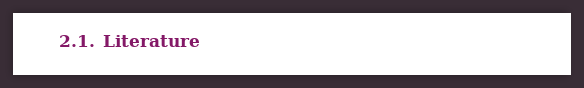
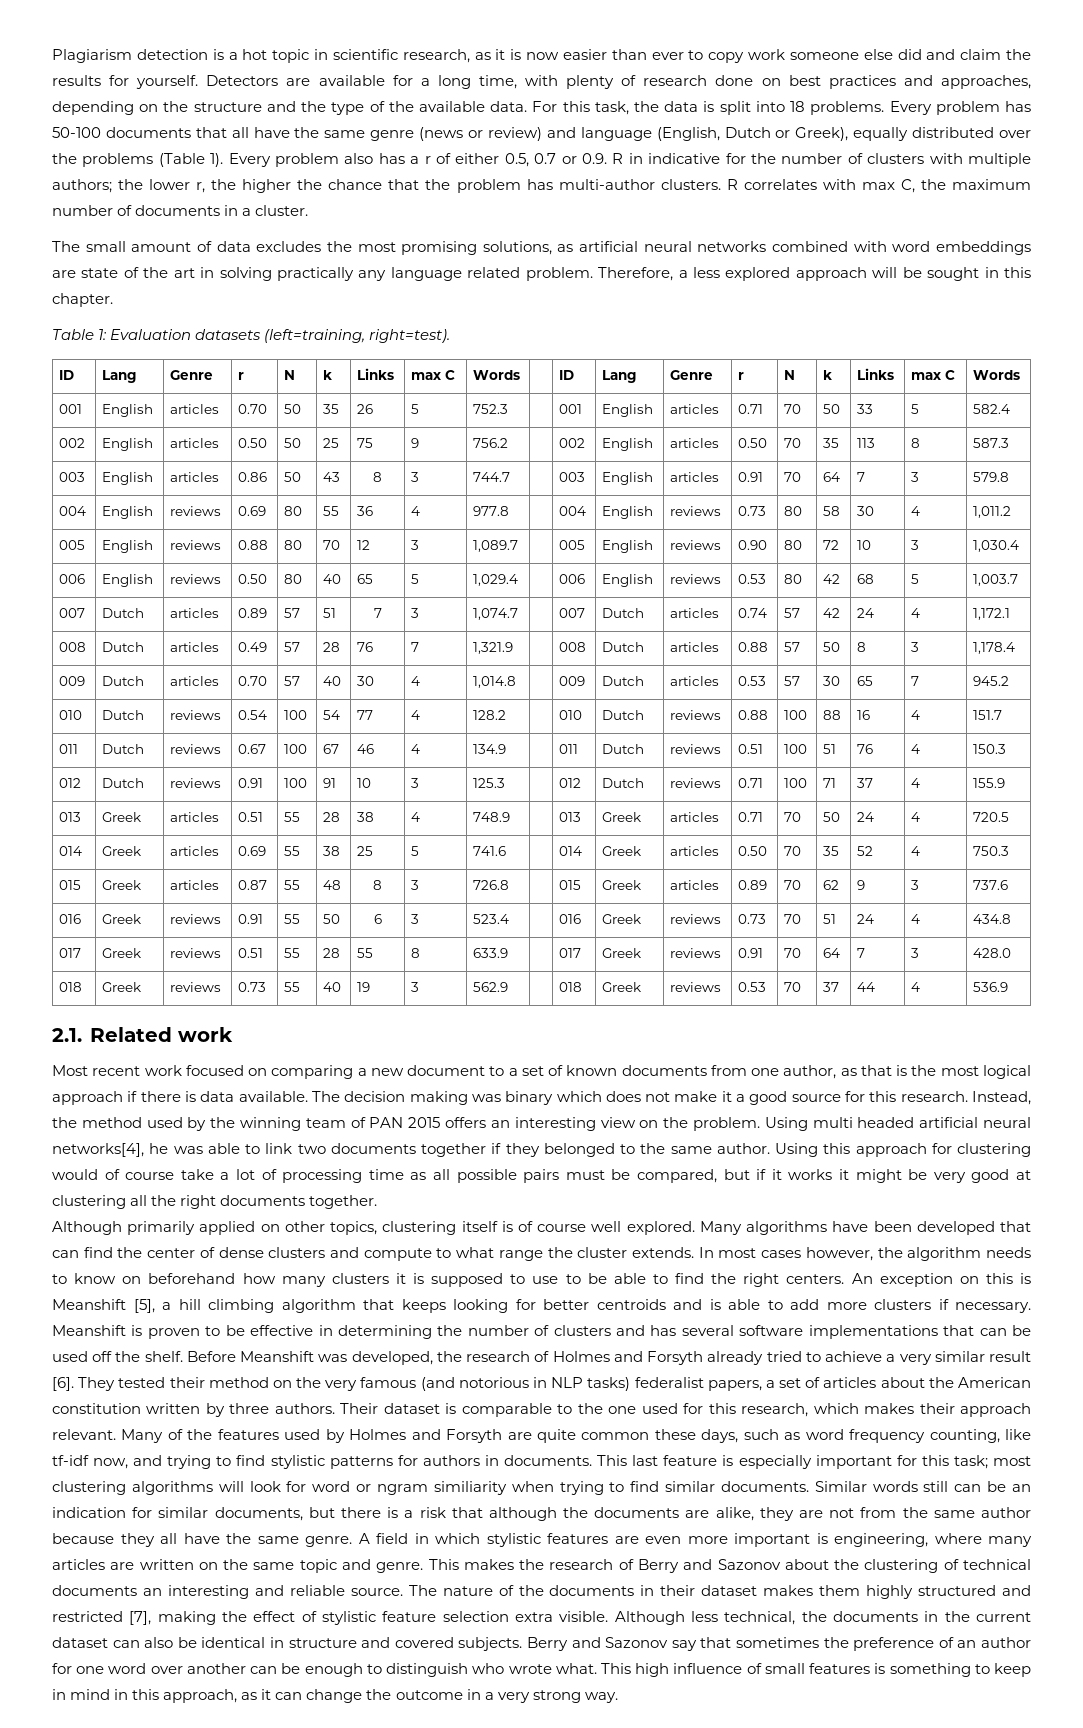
[59,35,200,47] 2.1. Literature -> [52,49,1032,63] [52,75,1032,89] [52,101,1032,115] [52,127,1032,141] [52,153,1031,167] [52,179,1031,193] [52,205,309,216] [52,241,1031,255] [52,267,1032,281] [52,293,113,307] [52,329,451,343] [59,370,75,380] [102,370,137,383] [170,370,214,380] [238,372,245,380] [284,370,296,380] [323,370,333,380] [357,368,395,380] [411,370,456,380] [473,370,521,380] [559,370,575,380] [602,370,637,383] [670,370,714,380] [738,372,745,380] [784,370,796,380] [823,370,833,380] [857,368,895,380] [911,370,956,380] [973,370,1021,380] [59,404,83,414] [102,404,154,417] [170,404,220,414] [238,404,268,414] [284,404,302,414] [323,404,340,414] [357,404,374,414] [411,404,420,414] [473,404,509,414] [559,404,583,414] [602,404,654,417] [670,404,720,414] [738,404,764,414] [784,404,802,414] [823,404,841,414] [857,404,874,414] [911,404,920,414] [973,404,1011,414] [59,438,86,448] [102,438,154,451] [170,438,220,448] [238,438,268,448] [284,438,302,448] [323,438,340,448] [357,438,374,448] [411,438,420,448] [473,438,509,448] [559,438,586,448] [602,438,654,451] [670,438,720,448] [738,438,768,448] [784,438,802,448] [823,438,840,448] [857,438,876,448] [911,438,921,448] [973,438,1010,448] [59,472,86,482] [102,472,154,485] [170,472,220,482] [238,472,268,482] [284,472,302,482] [323,472,341,482] [372,472,382,482] [411,472,420,482] [473,472,511,482] [559,472,586,482] [602,472,654,485] [670,472,720,482] [738,472,764,482] [784,472,802,482] [823,472,841,482] [857,472,866,482] [911,472,920,482] [973,472,1010,482] [59,506,87,516] [102,506,154,519] [170,506,222,516] [238,506,267,516] [284,506,303,516] [323,506,340,516] [357,506,374,516] [411,506,421,516] [473,506,510,516] [559,506,587,516] [602,506,654,519] [670,506,722,516] [738,506,767,516] [784,506,803,516] [823,506,841,516] [857,506,875,516] [911,506,921,516] [973,506,1012,518] [59,540,86,550] [102,540,154,553] [170,540,222,550] [238,540,269,550] [284,540,303,550] [323,540,341,550] [357,540,371,550] [411,540,420,550] [473,540,519,552] [559,540,586,550] [602,540,654,553] [670,540,722,550] [738,540,768,550] [784,540,803,550] [823,540,840,550] [857,540,872,550] [911,540,920,550] [973,540,1020,552] [59,574,86,584] [102,574,154,587] [170,574,222,584] [238,574,268,584] [284,574,303,584] [323,574,342,584] [357,574,374,584] [411,574,420,584] [473,574,519,586] [559,574,586,584] [602,574,654,587] [670,574,722,584] [738,574,767,584] [784,574,803,584] [823,574,841,584] [857,574,875,584] [911,574,920,584] [973,574,1019,586] [59,608,86,618] [102,608,145,618] [170,608,220,618] [238,608,268,618] [284,608,301,618] [323,608,337,618] [373,608,382,618] [411,608,420,618] [473,608,519,620] [559,608,586,618] [602,608,645,618] [670,608,720,618] [738,608,768,618] [784,608,801,618] [823,608,841,618] [857,608,875,618] [911,608,921,618] [973,608,1011,620] [59,642,87,652] [102,642,145,652] [170,642,220,652] [238,642,268,652] [284,642,301,652] [323,642,341,652] [357,642,374,652] [411,642,420,652] [473,642,514,654] [559,642,587,652] [602,642,645,652] [670,642,720,652] [738,642,769,652] [784,642,801,652] [823,642,841,652] [857,642,867,652] [911,642,920,652] [973,642,1016,654] [59,676,86,686] [102,676,145,686] [170,676,220,686] [238,676,268,686] [284,676,301,686] [323,676,342,686] [357,676,375,686] [411,676,421,686] [473,676,517,688] [559,676,586,686] [602,676,645,686] [670,676,720,686] [738,676,767,686] [784,676,801,686] [823,676,841,686] [857,676,874,686] [911,676,920,686] [973,676,1010,686] [59,710,83,720] [102,710,145,720] [170,710,222,720] [238,710,268,720] [284,710,308,720] [323,710,341,720] [357,710,374,720] [411,710,421,720] [473,710,507,720] [559,710,583,720] [602,710,645,720] [670,710,722,720] [738,710,769,720] [784,710,808,720] [823,710,842,720] [857,710,871,720] [911,710,921,720] [973,710,1003,720] [59,744,79,754] [102,744,145,754] [170,744,222,754] [238,744,267,754] [284,744,308,754] [323,744,340,754] [357,744,375,754] [411,744,421,754] [473,744,507,754] [559,744,579,754] [602,744,645,754] [670,744,722,754] [738,744,764,754] [784,744,808,754] [823,744,837,754] [857,744,874,754] [911,744,921,754] [973,744,1007,754] [59,778,82,788] [102,778,145,788] [170,778,222,788] [238,778,264,788] [284,778,308,788] [323,778,337,788] [357,778,372,788] [411,778,420,788] [473,778,506,788] [559,778,582,788] [602,778,645,788] [670,778,722,788] [738,778,764,788] [784,778,808,788] [823,778,837,788] [857,778,874,788] [911,778,921,788] [973,778,1006,788] [59,812,82,822] [102,812,142,822] [170,812,220,822] [238,812,264,822] [284,812,301,822] [323,812,341,822] [357,812,375,822] [411,812,421,822] [473,812,511,822] [559,812,582,822] [602,812,642,822] [670,812,720,822] [738,812,764,822] [784,812,802,822] [823,812,841,822] [857,812,875,822] [911,812,921,822] [973,812,1010,822] [59,846,83,856] [102,846,142,856] [170,846,220,856] [238,846,267,856] [284,846,301,856] [323,846,341,856] [357,846,374,856] [411,846,420,856] [473,846,507,856] [559,846,583,856] [602,846,642,856] [670,846,720,856] [738,846,768,856] [784,846,802,856] [823,846,840,856] [857,846,874,856] [911,846,921,856] [973,846,1010,856] [59,880,82,890] [102,880,142,890] [170,880,220,890] [238,880,268,890] [284,880,301,890] [323,880,342,890] [372,880,382,890] [411,880,420,890] [473,880,510,890] [559,880,582,890] [602,880,642,890] [670,880,720,890] [738,880,768,890] [784,880,802,890] [823,880,840,890] [857,880,866,890] [911,880,920,890] [973,880,1009,890] [59,914,82,924] [102,914,142,924] [170,914,222,924] [238,914,264,924] [284,914,301,924] [323,914,341,924] [373,914,382,924] [411,914,420,924] [473,914,510,924] [559,914,582,924] [602,914,642,924] [670,914,722,924] [738,914,767,924] [784,914,802,924] [823,914,837,924] [857,914,875,924] [911,914,921,924] [973,914,1012,924] [59,948,82,958] [102,948,142,958] [170,948,222,958] [238,948,264,958] [284,948,301,958] [323,948,341,958] [357,948,374,958] [411,948,421,958] [473,948,509,958] [559,948,582,958] [602,948,642,958] [670,948,722,958] [738,948,764,958] [784,948,802,958] [823,948,841,958] [857,948,866,958] [911,948,920,958] [973,948,1012,958] [59,982,83,992] [102,982,142,992] [170,982,222,992] [238,982,267,992] [284,982,301,992] [323,982,342,992] [357,982,371,992] [411,982,420,992] [473,982,509,992] [559,982,583,992] [602,982,642,992] [670,982,722,992] [738,982,767,992] [784,982,802,992] [823,982,840,992] [857,982,876,992] [911,982,921,992] [973,982,1009,992] [52,1027,233,1042] [52,1065,1031,1079] [52,1091,1032,1105] [52,1117,1032,1131] [52,1143,1031,1157] [52,1169,1032,1183] [52,1195,378,1209] [52,1221,1031,1235] [52,1247,1031,1261] [52,1273,1031,1287] [52,1299,1031,1313] [52,1325,1032,1339] [52,1351,1031,1365] [52,1377,1032,1391] [52,1403,1032,1417] [52,1429,1032,1443] [52,1455,1031,1469] [52,1481,1032,1495] [52,1507,1031,1521] [52,1533,1032,1547] [52,1559,1032,1573] [52,1585,1032,1599] [52,1611,1032,1625] [52,1637,1032,1651] [52,1663,1032,1677] [52,1689,618,1703] Plagiarism detection is a hot topic in scientific research, as it is now easier than ever to copy work someone else did and claim the results for yourself. Detectors are available for a long time, with plenty of research done on best practices and approaches, depending on the structure and the type of the available data. For this task, the data is split into 18 problems. Every problem has 50-100 documents that all have the same genre (news or review) and language (English, Dutch or Greek), equally distributed over the problems (Table 1). Every problem also has a r of either 0.5, 0.7 or 0.9. R in indicative for the number of clusters with multiple authors; the lower r, the higher the chance that the problem has multi-author clusters. R correlates with max C, the maximum number of documents in a cluster. // The small amount of data excludes the most promising solutions, as artificial neural networks combined with word embeddings are state of the art in solving practically any language related problem. Therefore, a less explored approach will be sought in this chapter. // Table 1: Evaluation datasets (left=training, right=test). // ID | Lang | Genre | r | N | k | Links | max C | Words | | ID | Lang | Genre | r | N | k | Links | max C | Words // 001 | English | articles | 0.70 | 50 | 35 | 26 | 5 | 752.3 | | 001 | English | articles | 0.71 | 70 | 50 | 33 | 5 | 582.4 // 002 | English | articles | 0.50 | 50 | 25 | 75 | 9 | 756.2 | | 002 | English | articles | 0.50 | 70 | 35 | 113 | 8 | 587.3 // 003 | English | articles | 0.86 | 50 | 43 | 8 | 3 | 744.7 | | 003 | English | articles | 0.91 | 70 | 64 | 7 | 3 | 579.8 // 004 | English | reviews | 0.69 | 80 | 55 | 36 | 4 | 977.8 | | 004 | English | reviews | 0.73 | 80 | 58 | 30 | 4 | 1,011.2 // 005 | English | reviews | 0.88 | 80 | 70 | 12 | 3 | 1,089.7 | | 005 | English | reviews | 0.90 | 80 | 72 | 10 | 3 | 1,030.4 // 006 | English | reviews | 0.50 | 80 | 40 | 65 | 5 | 1,029.4 | | 006 | English | reviews | 0.53 | 80 | 42 | 68 | 5 | 1,003.7 // 007 | Dutch | articles | 0.89 | 57 | 51 | 7 | 3 | 1,074.7 | | 007 | Dutch | articles | 0.74 | 57 | 42 | 24 | 4 | 1,172.1 // 008 | Dutch | articles | 0.49 | 57 | 28 | 76 | 7 | 1,321.9 | | 008 | Dutch | articles | 0.88 | 57 | 50 | 8 | 3 | 1,178.4 // 009 | Dutch | articles | 0.70 | 57 | 40 | 30 | 4 | 1,014.8 | | 009 | Dutch | articles | 0.53 | 57 | 30 | 65 | 7 | 945.2 // 010 | Dutch | reviews | 0.54 | 100 | 54 | 77 | 4 | 128.2 | | 010 | Dutch | reviews | 0.88 | 100 | 88 | 16 | 4 | 151.7 // 011 | Dutch | reviews | 0.67 | 100 | 67 | 46 | 4 | 134.9 | | 011 | Dutch | reviews | 0.51 | 100 | 51 | 76 | 4 | 150.3 // 012 | Dutch | reviews | 0.91 | 100 | 91 | 10 | 3 | 125.3 | | 012 | Dutch | reviews | 0.71 | 100 | 71 | 37 | 4 | 155.9 // 013 | Greek | articles | 0.51 | 55 | 28 | 38 | 4 | 748.9 | | 013 | Greek | articles | 0.71 | 70 | 50 | 24 | 4 | 720.5 // 014 | Greek | articles | 0.69 | 55 | 38 | 25 | 5 | 741.6 | | 014 | Greek | articles | 0.50 | 70 | 35 | 52 | 4 | 750.3 // 015 | Greek | articles | 0.87 | 55 | 48 | 8 | 3 | 726.8 | | 015 | Greek | articles | 0.89 | 70 | 62 | 9 | 3 | 737.6 // 016 | Greek | reviews | 0.91 | 55 | 50 | 6 | 3 | 523.4 | | 016 | Greek | reviews | 0.73 | 70 | 51 | 24 | 4 | 434.8 // 017 | Greek | reviews | 0.51 | 55 | 28 | 55 | 8 | 633.9 | | 017 | Greek | reviews | 0.91 | 70 | 64 | 7 | 3 | 428.0 // 018 | Greek | reviews | 0.73 | 55 | 40 | 19 | 3 | 562.9 | | 018 | Greek | reviews | 0.53 | 70 | 37 | 44 | 4 | 536.9 // 2.1. Related work // Most recent work focused on comparing a new document to a set of known documents from one author, as that is the most logical approach if there is data available. The decision making was binary which does not make it a good source for this research. Instead, the method used by the winning team of PAN 2015 offers an interesting view on the problem. Using multi headed artificial neural networks[4], he was able to link two documents together if they belonged to the same author. Using this approach for clustering would of course take a lot of processing time as all possible pairs must be compared, but if it works it might be very good at clustering all the right documents together. // Although primarily applied on other topics, clustering itself is of course well explored. Many algorithms have been developed that can find the center of dense clusters and compute to what range the cluster extends. In most cases however, the algorithm needs to know on beforehand how many clusters it is supposed to use to be able to find the right centers. An exception on this is Meanshift [5], a hill climbing algorithm that keeps looking for better centroids and is able to add more clusters if necessary. Meanshift is proven to be effective in determining the number of clusters and has several software implementations that can be used off the shelf. Before Meanshift was developed, the research of Holmes and Forsyth already tried to achieve a very similar result [6]. They tested their method on the very famous (and notorious in NLP tasks) federalist papers, a set of articles about the American constitution written by three authors. Their dataset is comparable to the one used for this research, which makes their approach relevant. Many of the features used by Holmes and Forsyth are quite common these days, such as word frequency counting, like tf-idf now, and trying to find stylistic patterns for authors in documents. This last feature is especially important for this task; most clustering algorithms will look for word or ngram similiarity when trying to find similar documents. Similar words still can be an indication for similar documents, but there is a risk that although the documents are alike, they are not from the same author because they all have the same genre. A field in which stylistic features are even more important is engineering, where many articles are written on the same topic and genre. This makes the research of Berry and Sazonov about the clustering of technical documents an interesting and reliable source. The nature of the documents in their dataset makes them highly structured and restricted [7], making the effect of stylistic feature selection extra visible. Although less technical, the documents in the current dataset can also be identical in structure and covered subjects. Berry and Sazonov say that sometimes the preference of an author for one word over another can be enough to distinguish who wrote what. This high influence of small features is something to keep in mind in this approach, as it can change the outcome in a very strong way.

